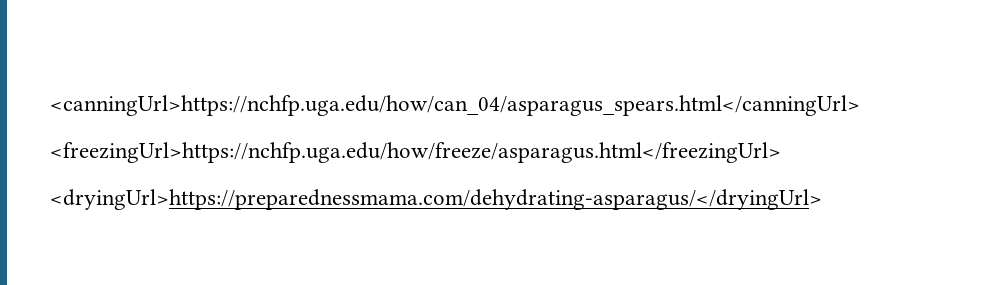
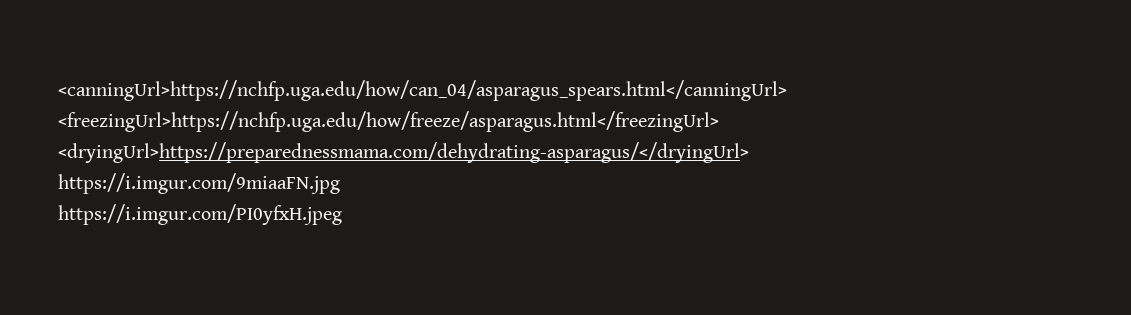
(822, 199) none -> [58,173,340,194] [58,204,342,225] // https://i.imgur.com/9miaaFN.jpg // https://i.imgur.com/PI0yfxH.jpeg

